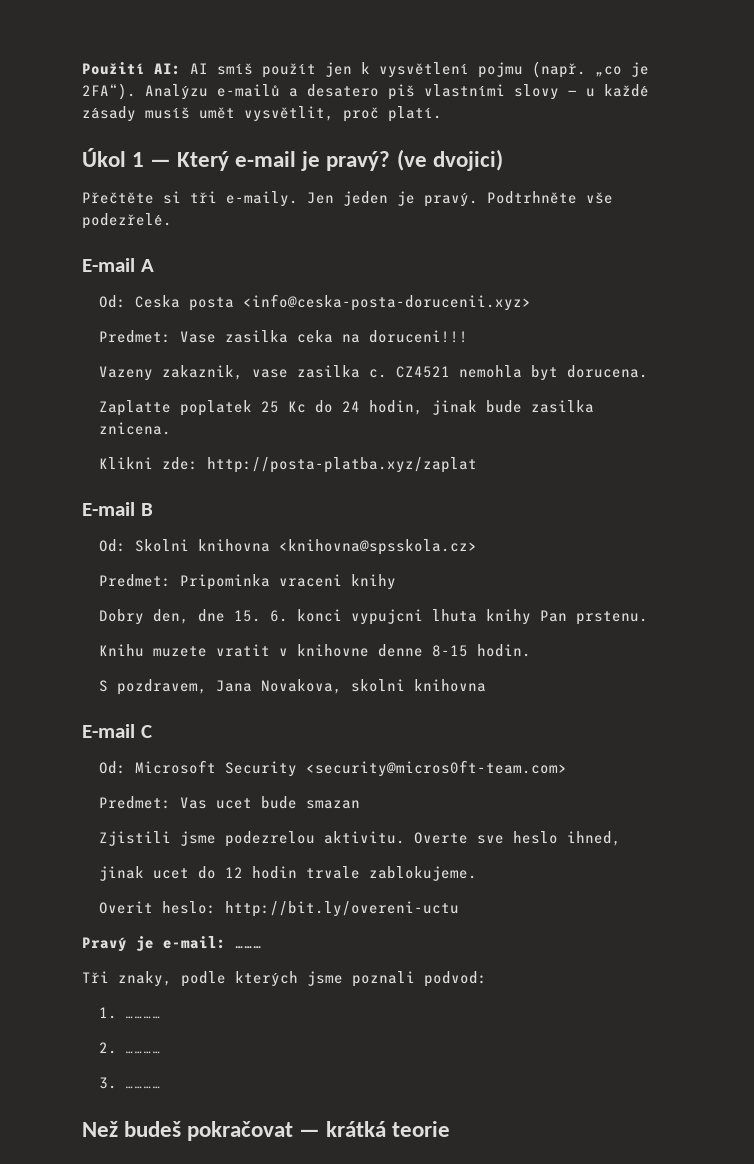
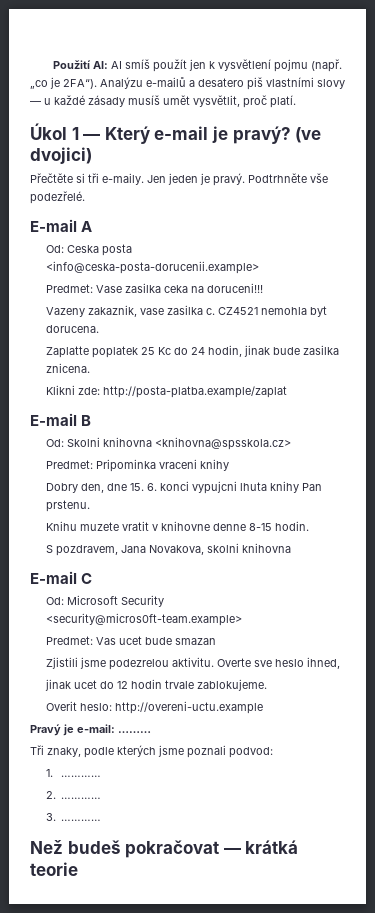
[243,294,532,311] <info@ceska-posta-dorucenii.xyz> -> [45,261,259,274] <info@ceska-posta-dorucenii.example>
[207,457,478,473] http://posta-platba.xyz/zaplat -> [102,386,287,398] http://posta-platba.example/zaplat
[306,760,568,777] <security@micros0ft-team.com> -> [45,613,242,626] <security@micros0ft-team.example>
[225,901,460,917] http://bit.ly/overeni-uctu -> [114,701,263,714] http://overeni-uctu.example

